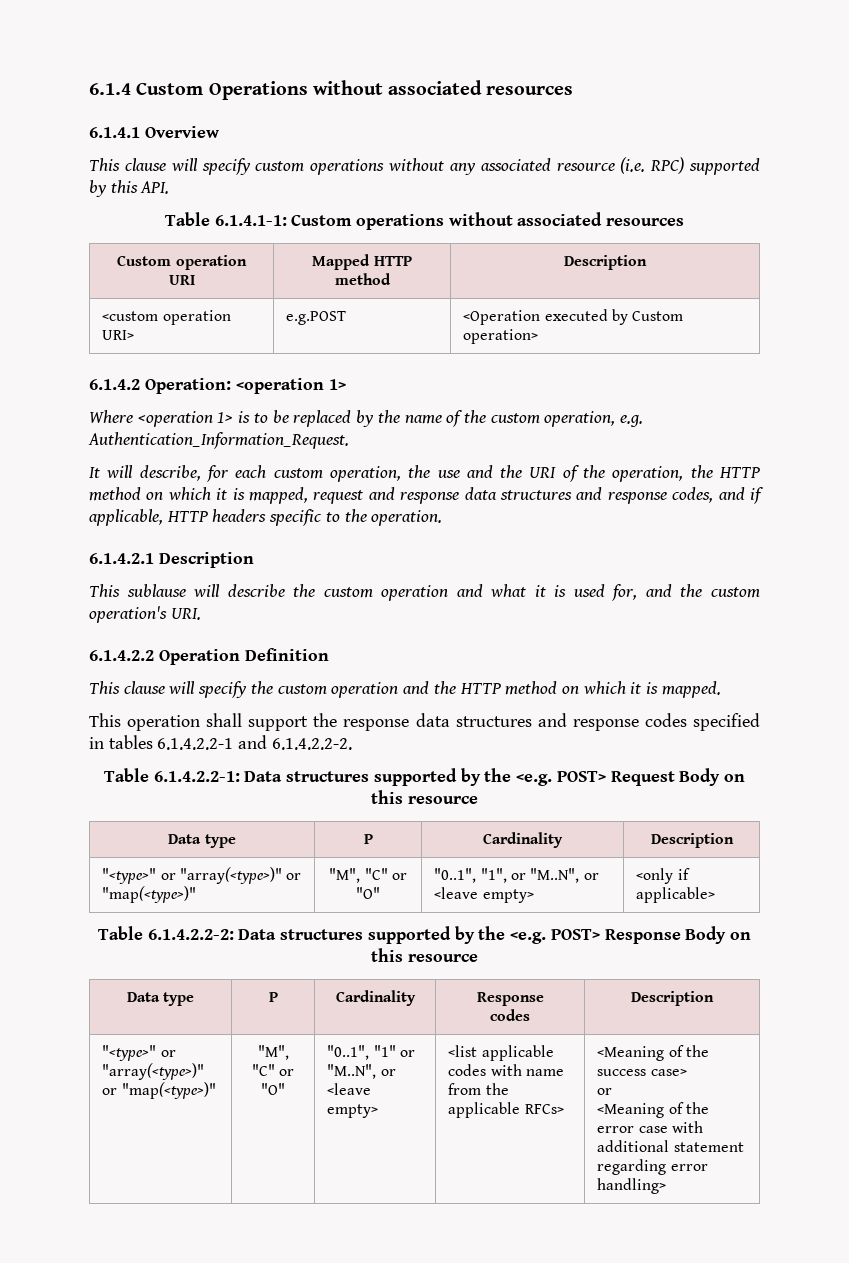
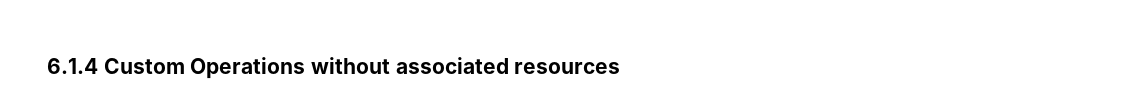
[89,126,219,138] [89,157,761,175] [89,180,170,197] [164,212,685,230] [117,255,247,270] [168,275,195,285] [312,254,412,270] [334,273,391,285] [564,255,647,270] [102,310,231,325] [102,330,135,340] [286,311,347,325] [463,309,684,325] [463,329,539,344] [89,378,346,394] [89,410,644,427] [88,432,349,449] [89,465,760,482] [89,487,764,504] [89,509,443,526] [89,552,254,568] [89,584,760,601] [89,606,201,623] [89,648,329,665] [89,681,721,698] [89,713,760,731] [89,735,352,750] [104,768,745,786] [371,790,478,804] [168,834,236,848] [363,834,373,844] [483,832,563,848] [650,833,734,848] [102,867,302,884] [102,886,197,903] [329,868,407,883] [356,887,380,899] [434,868,599,883] [434,887,534,903] [636,868,690,884] [636,887,716,903] [98,926,751,944] [371,948,478,962] [126,992,195,1006] [268,992,278,1002] [335,990,416,1006] [476,992,544,1006] [490,1009,530,1021] [631,991,714,1006] [102,1045,176,1061] [102,1063,205,1080] [102,1082,216,1099] [257,1045,289,1060] [251,1064,295,1076] [261,1083,285,1095] [327,1045,415,1060] [327,1064,396,1079] [327,1083,372,1095] [327,1104,379,1118] [448,1045,554,1061] [448,1064,564,1076] [448,1083,509,1095] [448,1102,564,1118] [597,1045,709,1061] [597,1069,687,1076] [597,1088,613,1095] [597,1102,709,1118] [597,1121,703,1133] [597,1140,744,1152] [597,1159,708,1175] [597,1178,667,1194] // 6.1.4.1 Overview // This clause will specify custom operations without any associated resource (i.e. RPC) supported by this API. // Table 6.1.4.1-1: Custom operations without associated resources // Custom operation URI | Mapped HTTP method | Description // <custom operation URI> | e.g.POST | <Operation executed by Custom operation> // 6.1.4.2 Operation: <operation 1> // Where <operation 1> is to be replaced by the name of the custom operation, e.g. Authentication_Information_Request. // It will describe, for each custom operation, the use and the URI of the operation, the HTTP method on which it is mapped, request and response data structures and response codes, and if applicable, HTTP headers specific to the operation. // 6.1.4.2.1 Description // This sublause will describe the custom operation and what it is used for, and the custom operation's URI. // 6.1.4.2.2 Operation Definition // This clause will specify the custom operation and the HTTP method on which it is mapped. // This operation shall support the response data structures and response codes specified in tables 6.1.4.2.2-1 and 6.1.4.2.2-2. // Table 6.1.4.2.2-1: Data structures supported by the <e.g. POST> Request Body on this resource // Data type | P | Cardinality | Description // "<type>" or "array(<type>)" or "map(<type>)" | "M", "C" or "O" | "0..1", "1", or "M..N", or <leave empty> | <only if applicable> // Table 6.1.4.2.2-2: Data structures supported by the <e.g. POST> Response Body on this resource // Data type | P | Cardinality | Response // codes | Description // "<type>" or "array(<type>)" or "map(<type>)" | "M", "C" or "O" | "0..1", "1" or "M..N", or <leave empty> | <list applicable codes with name from the applicable RFCs> | <Meaning of the success case> // or // <Meaning of the error case with additional statement regarding error handling> -> (621, 68) none

